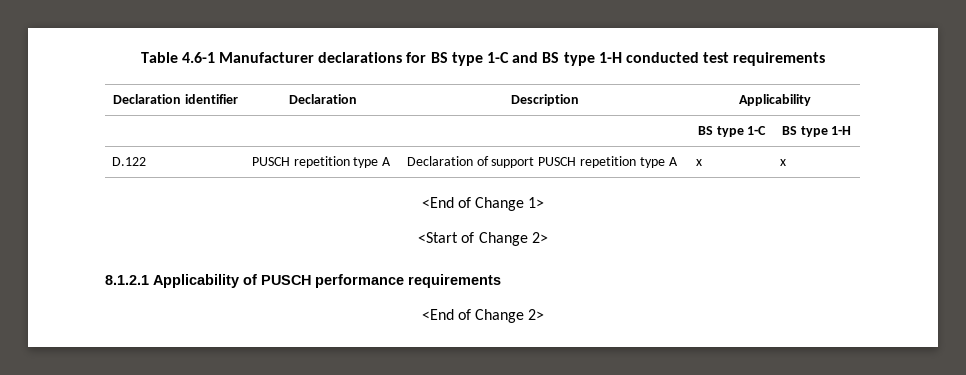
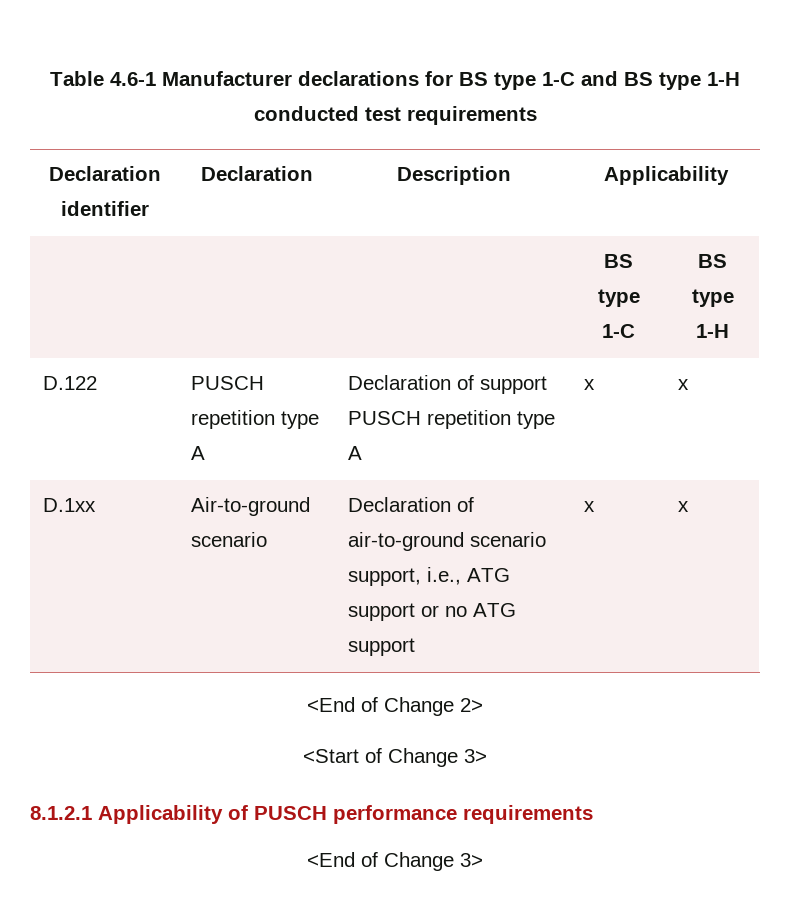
[421,197,545,211] // <End of Change 1> -> [43,498,97,512] [191,497,311,516] [191,532,268,547] [348,497,475,512] [348,532,547,551] [348,567,511,586] [348,603,517,621] [348,638,416,656] [584,501,596,512] [678,501,690,512] [307,697,483,716] // D.1xx | Air-to-ground scenario | Declaration of air-to-ground scenario support, i.e., ATG support or no ATG support | x | x // <End of Change 2>
[531,232,548,243] 2> -> [464,749,487,763] 3>
[528,309,545,320] 2> -> [460,853,483,867] 3>

